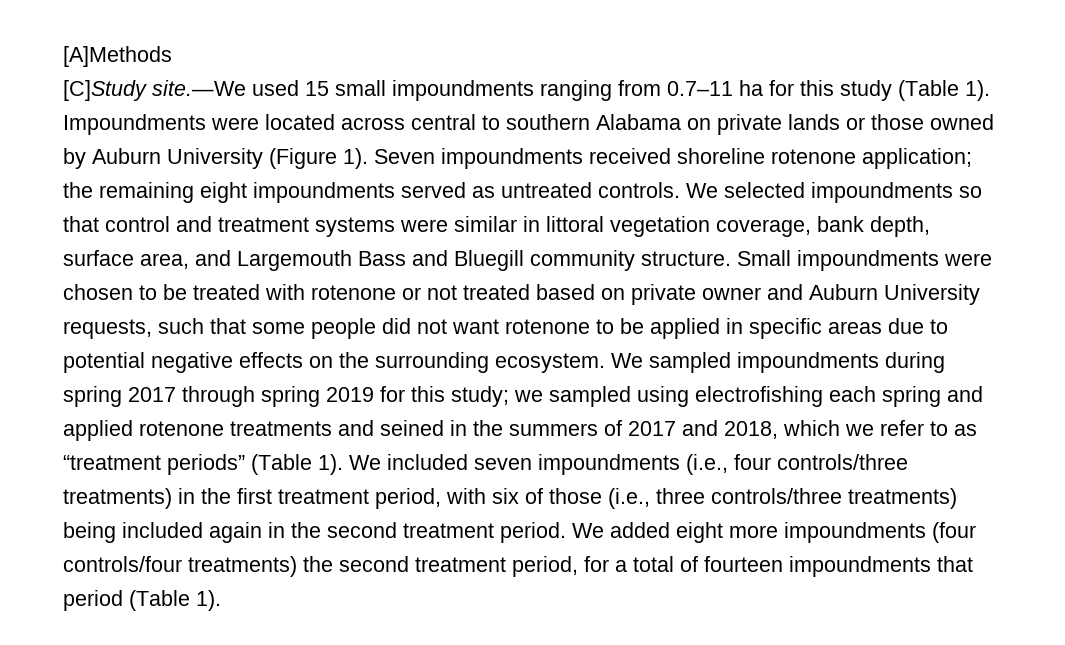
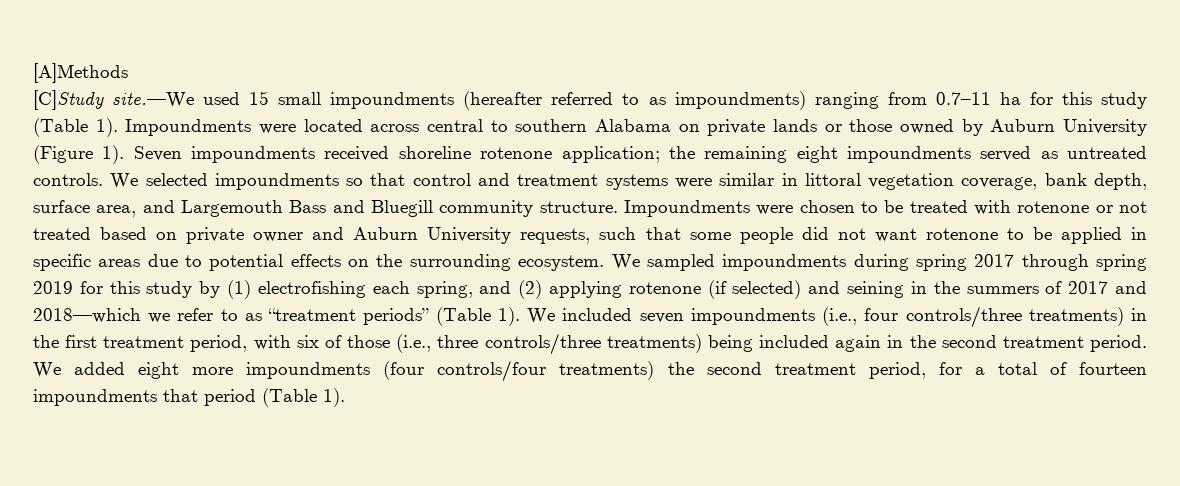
(534, 90) none -> [463,91,806,110] (hereafter referred to as impoundments)
[737,250,939,271] Small impoundments -> [624,200,750,217] Impoundments
[151,352,233,373] negative -> (284, 262) none
[451,386,983,407] [63,420,444,441] study; we sampled using electrofishing each spring and applied rotenone treatments and seined -> [146,280,905,299] study by (1) electrofishing each spring, and (2) applying rotenone (if selected) and seining
[724,420,840,439] 2018, which -> [33,308,141,323] 2018—which

